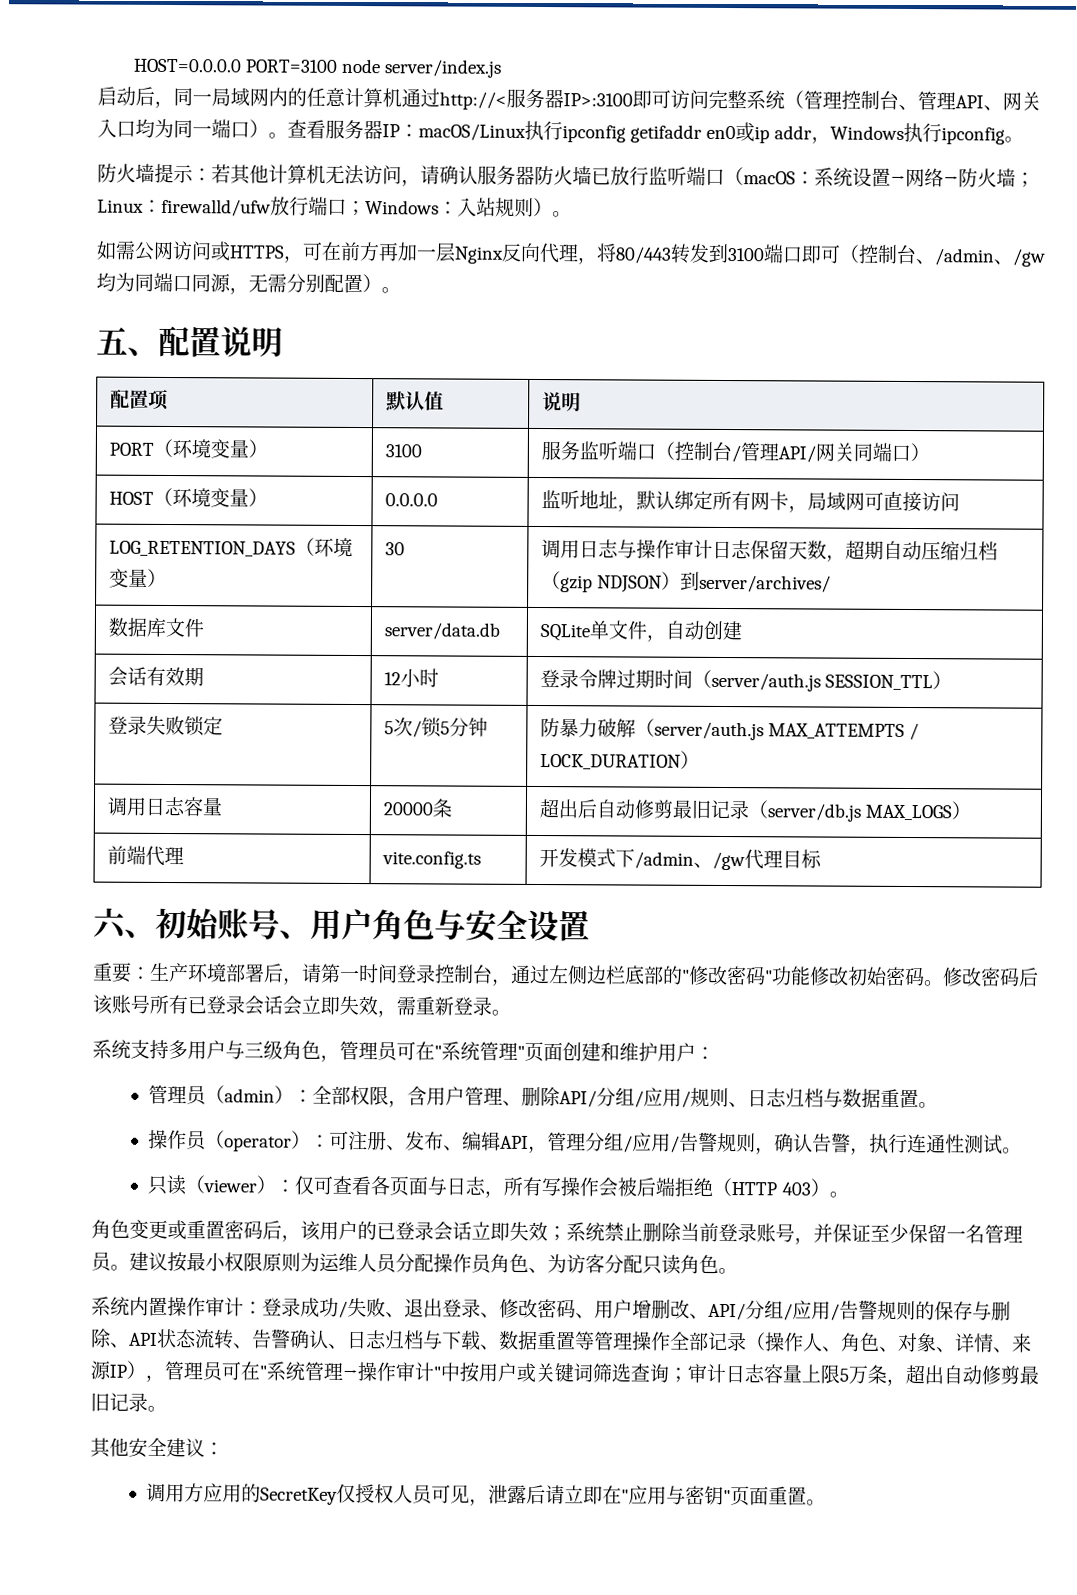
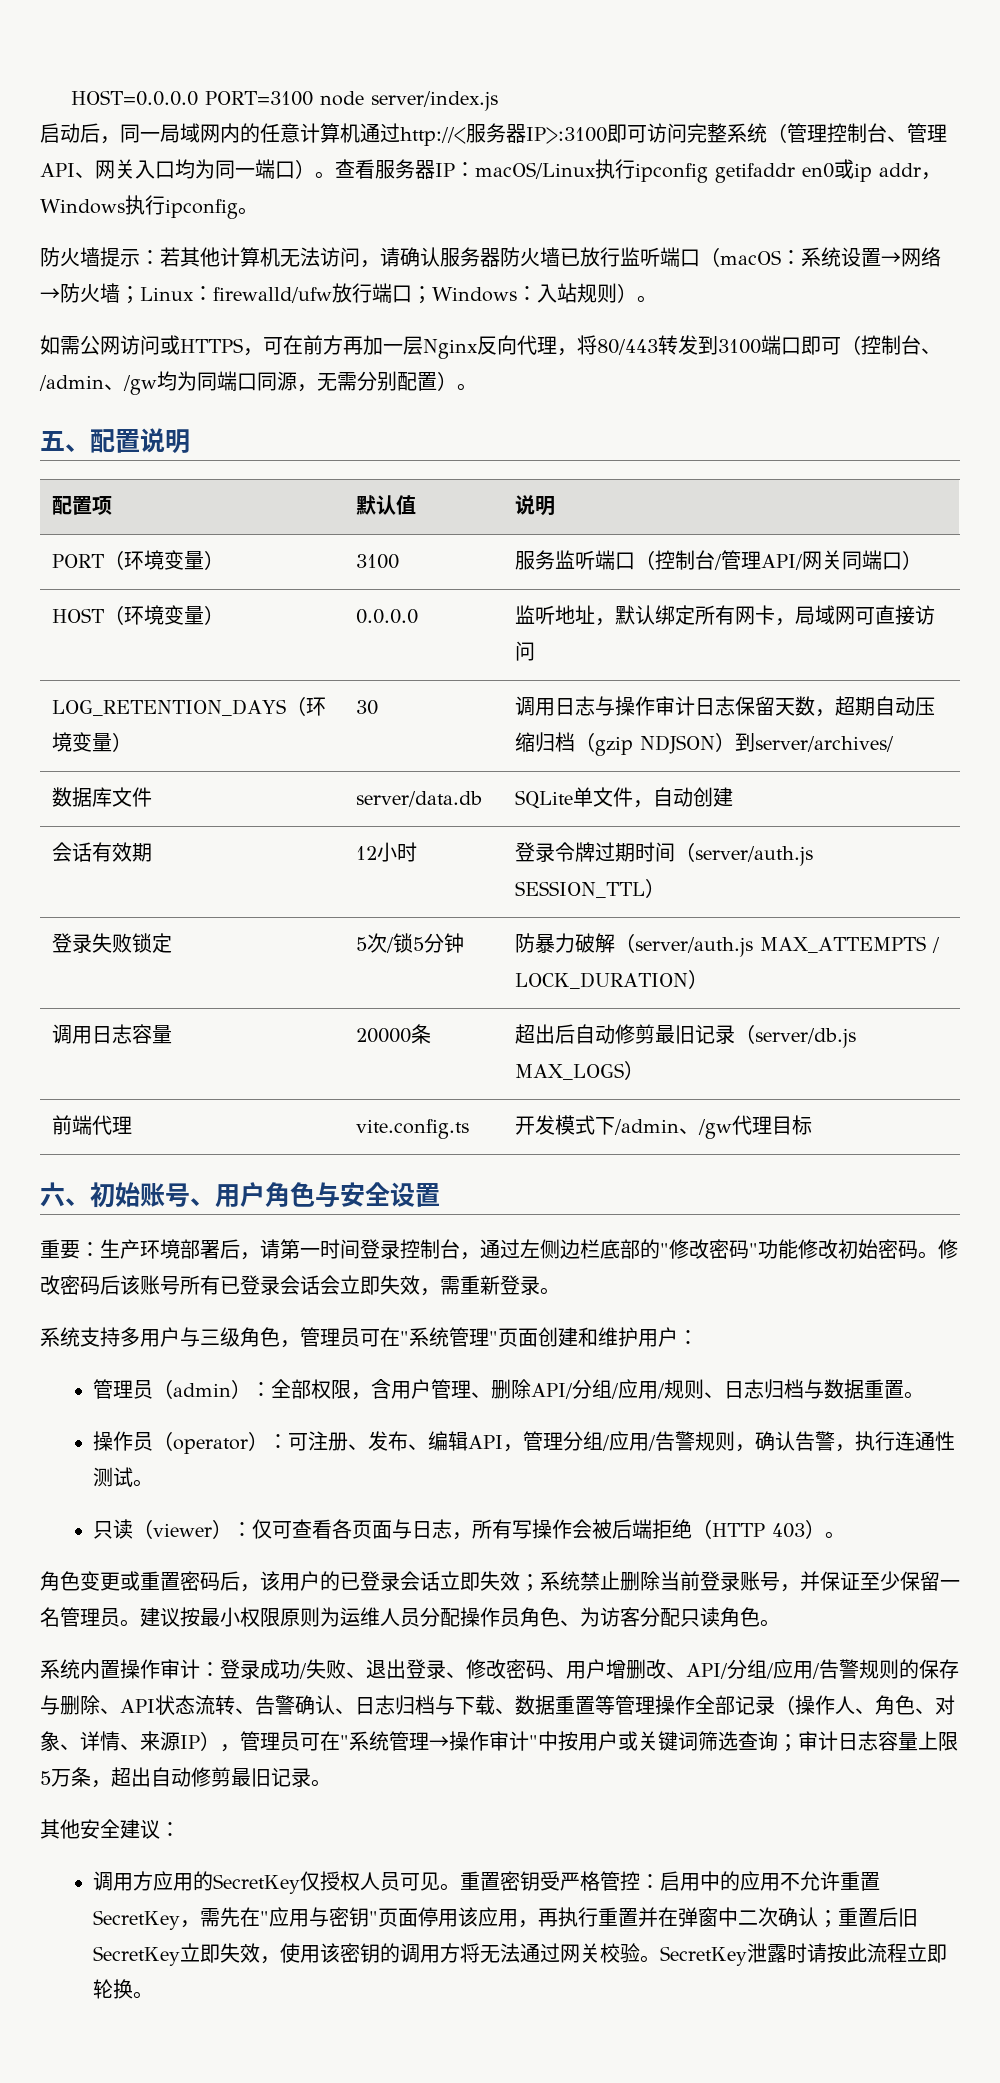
[469,1484,604,1506] ，泄露后请立即 -> [439,1871,880,1891] [92,1907,240,1930] 。重置密钥受严格管控：启用中的应用不允许重置SecretKey，需先
[768,1486,808,1506] 重置 -> [417,1907,918,1928] [92,1943,947,1966] [92,1979,133,1999] 停用该应用，再执行重置并在弹窗中二次确认；重置后旧SecretKey立即失效，使用该密钥的调用方将无法通过网关校验。SecretKey泄露时请按此流程立即轮换

